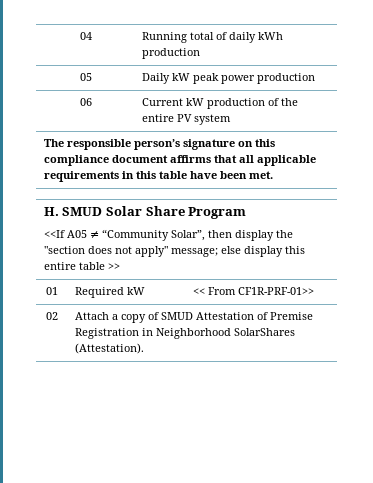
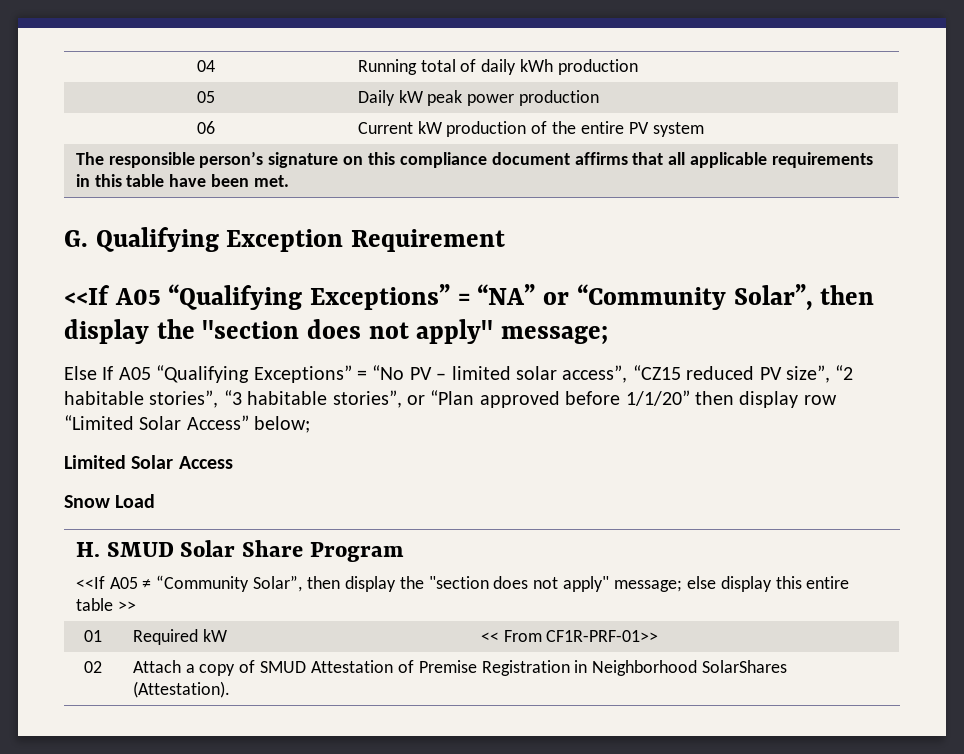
(273, 175) none -> [64,227,506,252] [64,284,875,311] [64,319,609,345] [64,365,854,383] [64,390,837,408] [64,415,311,433] [64,455,233,469] [64,494,156,508] // G. Qualifying Exception Requirement // <<If A05 “Qualifying Exceptions” = “NA” or “Community Solar”, then display the "section does not apply" message; // Else If A05 “Qualifying Exceptions” = “No PV – limited solar access”, “CZ15 reduced PV size”, “2 habitable stories”, “3 habitable stories”, or “Plan approved before 1/1/20” then display row “Limited Solar Access” below; // Limited Solar Access // Snow Load

